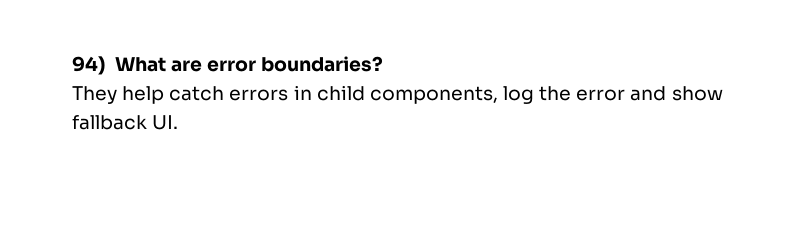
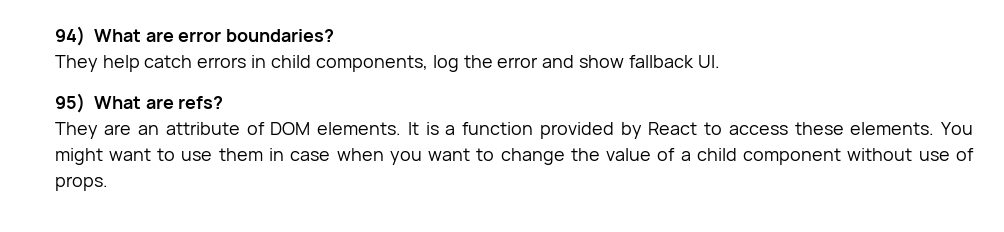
(179, 122) none -> [54,93,224,113] [54,122,973,139] [54,148,975,165] [54,176,108,191] // 95) What are refs? // They are an attribute of DOM elements. It is a function provided by React to access these elements. You might want to use them in case when you want to change the value of a child component without use of props.

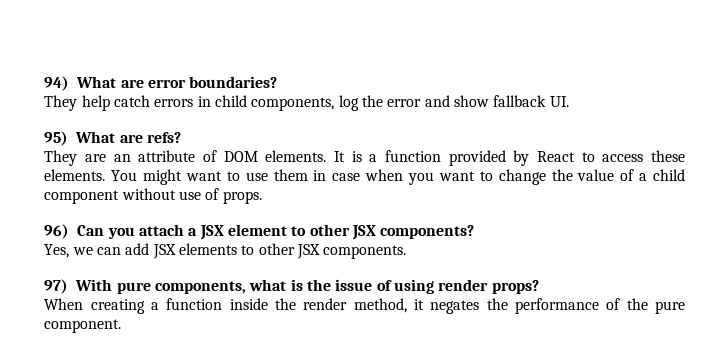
(108, 183) none -> [44,224,475,240] [44,243,407,259] [44,279,539,294] [44,298,686,314] [44,319,122,333] // 96) Can you attach a JSX element to other JSX components? // Yes, we can add JSX elements to other JSX components. // 97) With pure components, what is the issue of using render props? // When creating a function inside the render method, it negates the performance of the pure component.

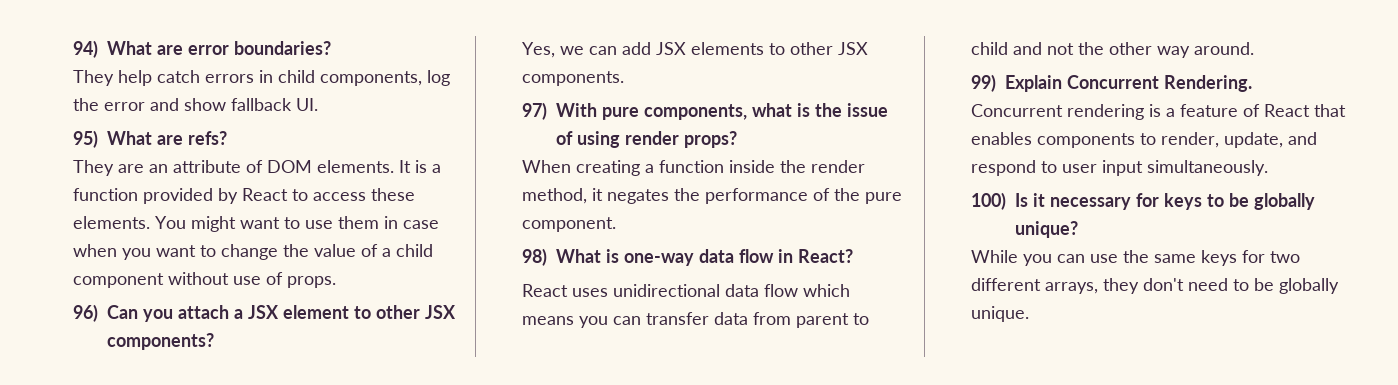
(122, 326) none -> [522,248,854,266] [522,284,851,297] [522,312,870,328] [971,42,1255,58] [971,74,1253,92] [971,104,1347,120] [971,132,1318,148] [971,160,1269,176] [971,192,1316,210] [1015,221,1079,238] [971,250,1301,266] [971,278,1340,294] [971,306,1030,322] // 98) What is one-way data flow in React? // React uses unidirectional data flow which means you can transfer data from parent to child and not the other way around. // 99) Explain Concurrent Rendering. // Concurrent rendering is a feature of React that enables components to render, update, and respond to user input simultaneously. // 100) Is it necessary for keys to be globally unique? // While you can use the same keys for two different arrays, they don't need to be globally unique.

